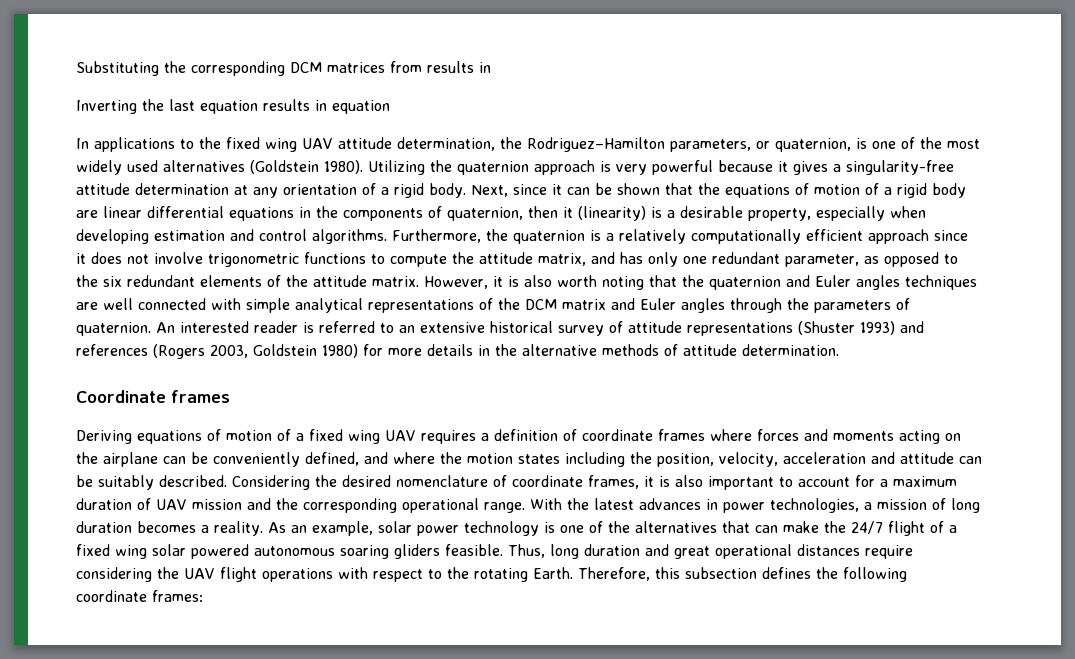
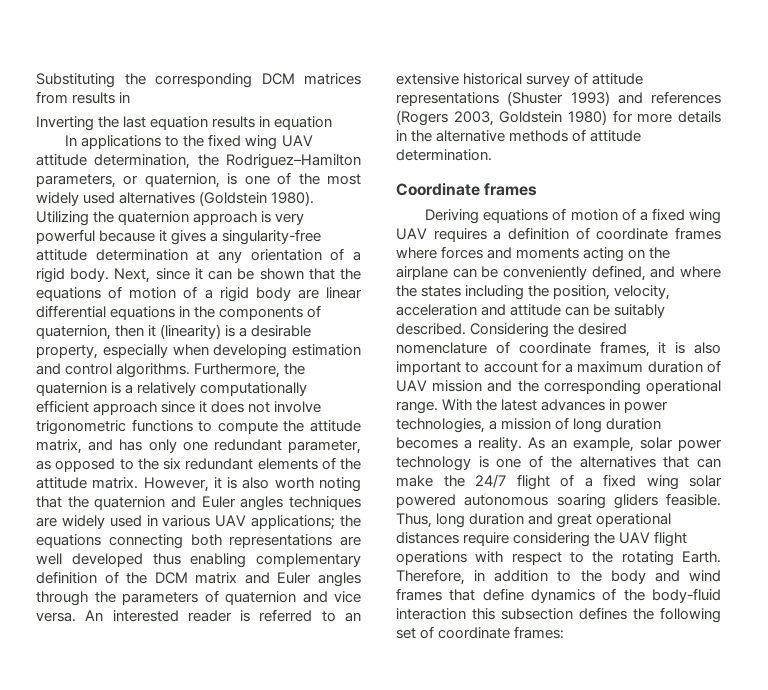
[103,298,474,313] well connected with simple analytical representations -> [61,515,362,530] [36,534,361,549] [36,553,361,568] [36,571,97,584] widely used in various UAV applications; the equations connecting both representations are well developed thus enabling complementary definition
[76,322,151,336] quaternion. -> [225,591,361,605] [36,612,76,622] quaternion and vice versa.
[467,453,513,464] motion -> (417, 291) none
(650, 574) none -> [474,570,721,584] [396,588,721,603] [396,608,466,620] in addition to the body and wind frames that define dynamics of the body-fluid interaction
(907, 574) none -> [396,626,435,639] set of

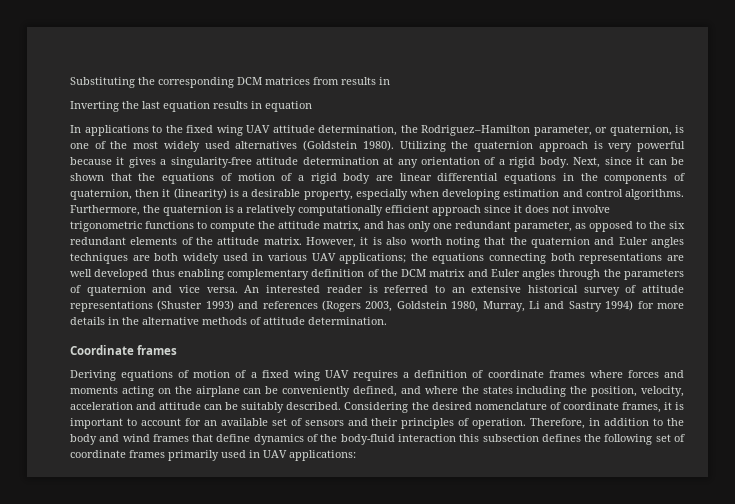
[36,174,116,188] parameters, -> [533,125,592,136] parameter,
(57, 522) none -> [154,253,179,261] both
[568,110,607,125] 1980) -> [451,300,634,312] 1980, Murray, Li and Sastry 1994)
[694,342,721,354] also -> (685, 406) none
[565,360,721,373] [396,380,721,395] [396,399,669,414] [396,417,662,433] [396,437,722,452] [396,455,721,471] [396,474,722,490] [396,493,721,509] [396,513,672,528] [396,531,688,547] [396,551,721,566] a maximum duration of UAV mission and the corresponding operational range. With the latest advances in power technologies, a mission of long duration becomes a reality. As an example, solar power technology is one of the alternatives that can make the 24/7 flight of a fixed wing solar powered autonomous soaring gliders feasible. Thus, long duration and great operational distances require considering the UAV flight operations with respect to the rotating Earth. -> [203,418,527,429] an available set of sensors and their principles of operation.
[514,626,565,639] frames: -> [129,450,356,461] frames primarily used in UAV applications:

